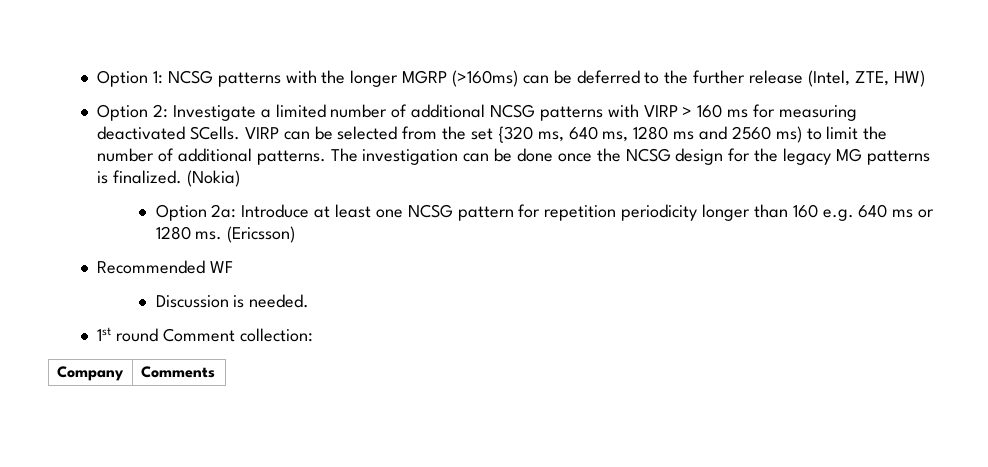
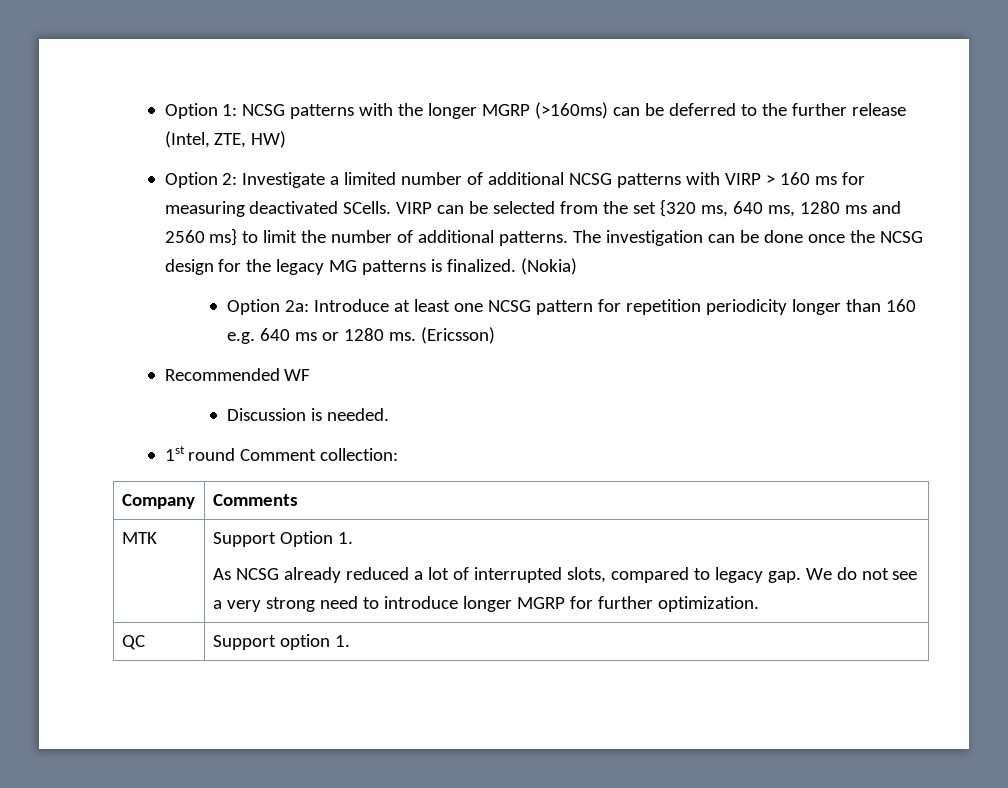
[775,126,802,143] ms) -> [209,228,238,246] ms}
(215, 372) none -> [121,532,157,544] [212,531,353,547] [212,567,918,583] [212,596,759,612] [121,635,145,650] [212,634,350,650] // MTK | Support Option 1. // As NCSG already reduced a lot of interrupted slots, compared to legacy gap. We do not see a very strong need to introduce longer MGRP for further optimization. // QC | Support option 1.

